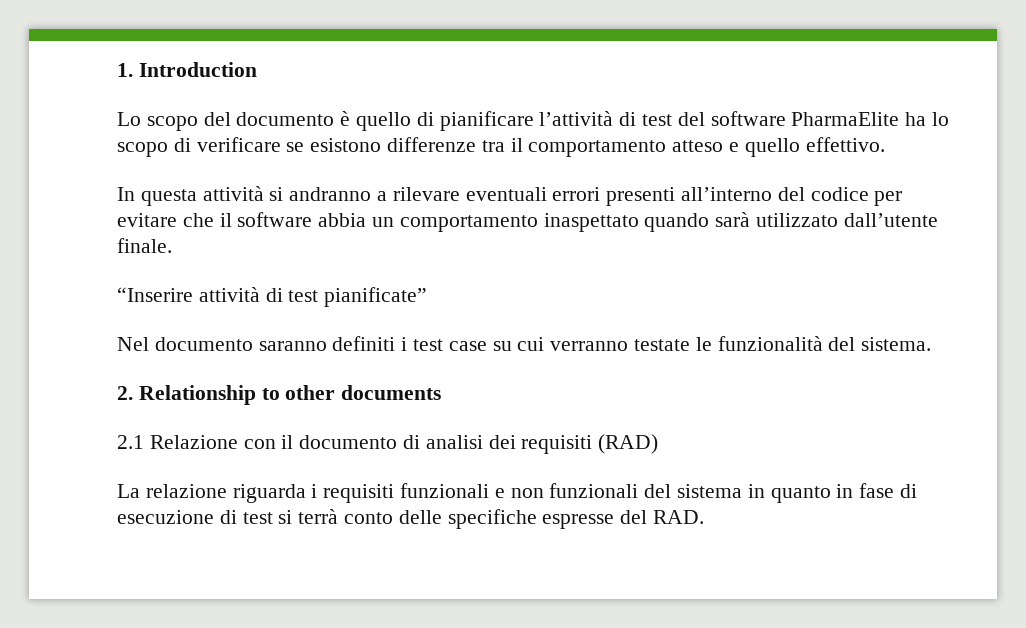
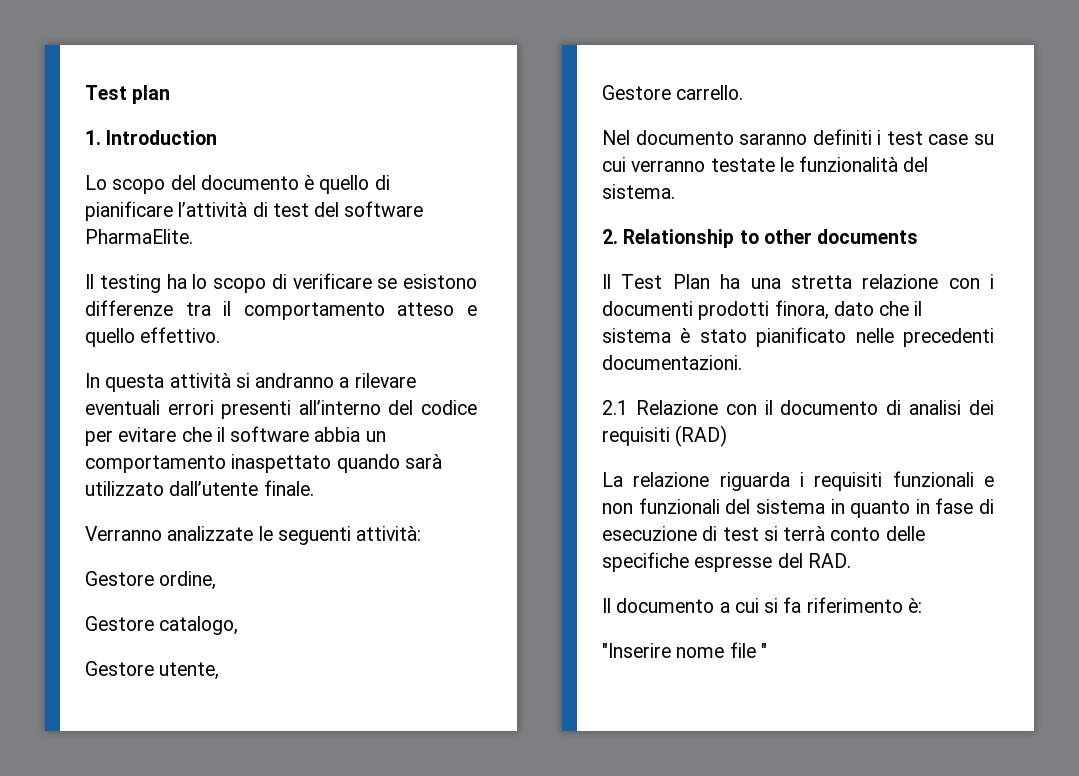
(117, 70) none -> [85,85,171,104] Test plan //
[791,112,900,126] PharmaElite -> [85,229,193,244] [85,274,161,293] PharmaElite. // Il testing
[117,287,428,307] “Inserire attività di test pianificate” -> [85,526,422,545] [85,571,217,590] [85,616,239,635] [85,661,220,680] [602,85,744,100] Verranno analizzate le seguenti attività: // Gestore ordine, // Gestore catalogo, // Gestore utente, // Gestore carrello.
(442, 392) none -> [602,274,994,289] [602,300,923,320] [602,327,994,347] [602,355,742,370] // Il Test Plan ha una stretta relazione con i documenti prodotti finora, dato che il sistema è stato pianificato nelle precedenti documentazioni.
(705, 517) none -> [602,597,922,613] [602,642,767,658] // Il documento a cui si fa riferimento è: // "Inserire nome file "

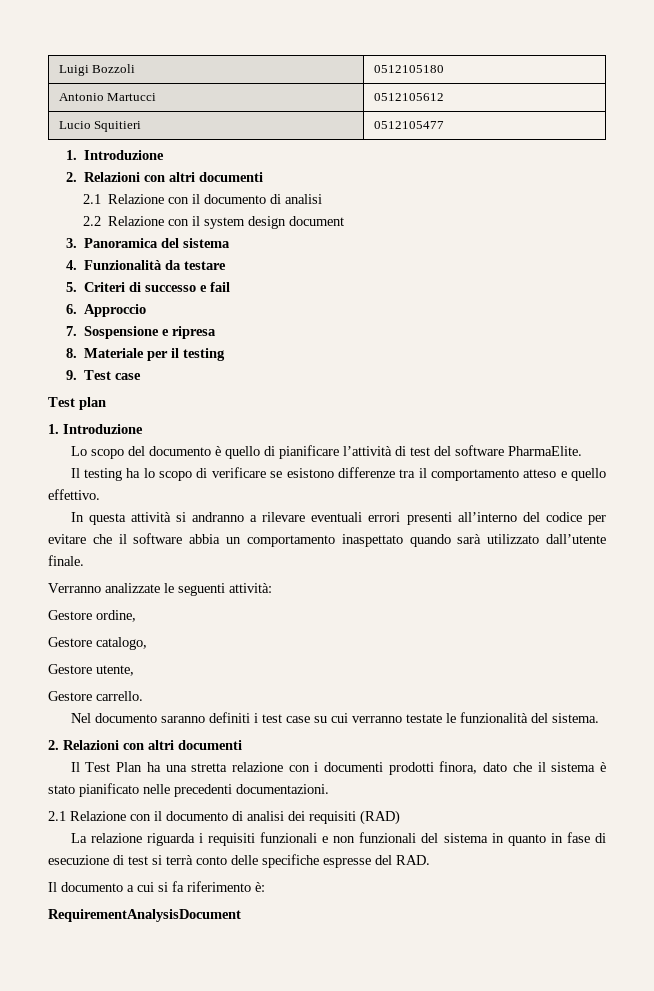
(85, 92) none -> [58,64,136,76] [373,65,444,73] [58,93,157,101] [373,93,444,101] [58,121,142,132] [373,121,444,129] [65,150,164,160] [65,172,263,182] [83,194,323,204] [83,216,345,229] [65,238,230,248] [65,260,226,270] [65,282,230,292] [65,304,146,317] [65,326,216,339] [65,348,225,361] [65,370,141,380] Luigi Bozzoli | 0512105180 // Antonio Martucci | 0512105612 // Lucio Squitieri | 0512105477 // 1. Introduzione // 2. Relazioni con altri documenti // 2.1 Relazione con il documento di analisi // 2.2 Relazione con il system design document // 3. Panoramica del sistema // 4. Funzionalità da testare // 5. Criteri di successo e fail // 6. Approccio // 7. Sospensione e ripresa // 8. Materiale per il testing // 9. Test case //
[106,130,218,145] Introduction -> [63,424,143,434] Introduzione
[623,229,919,248] Relationship to other documents -> [63,740,242,750] Relazioni con altri documenti
[602,642,767,658] "Inserire nome file " -> [48,909,241,922] RequirementAnalysisDocument

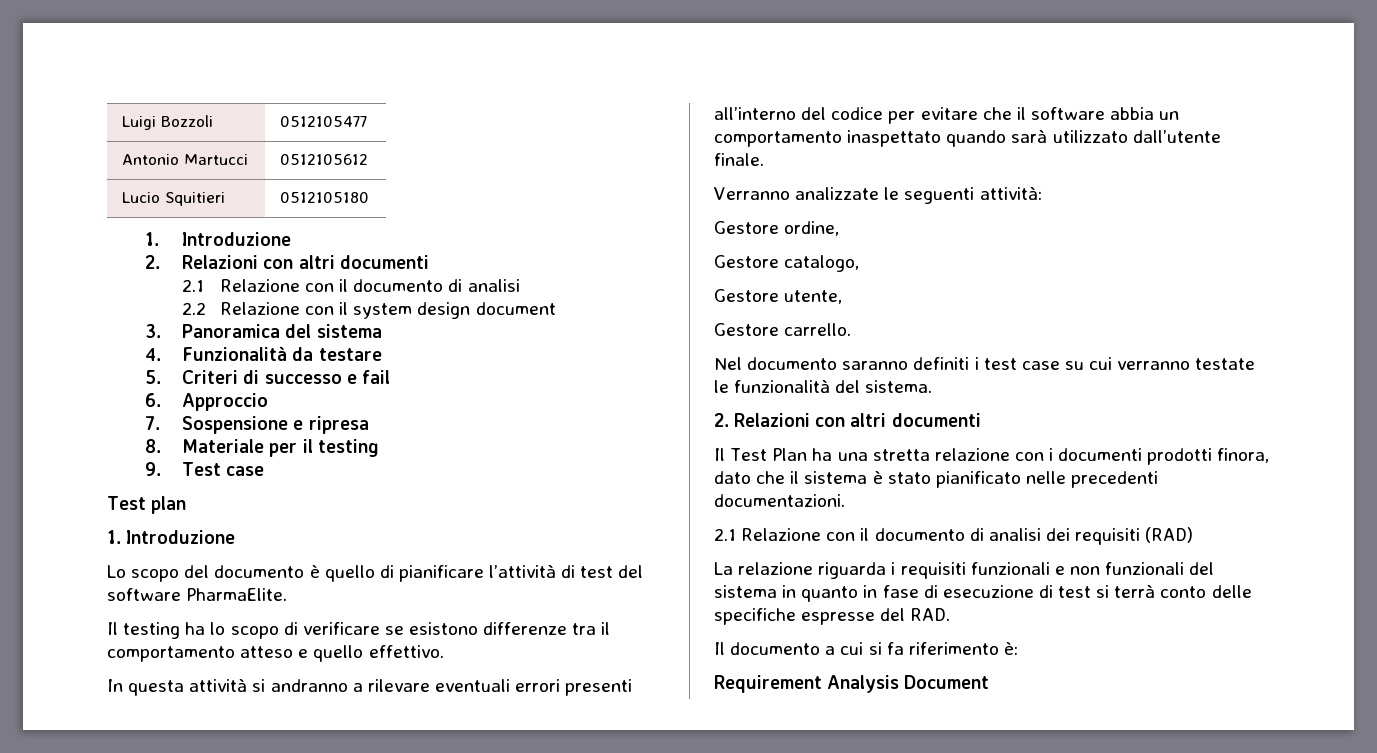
[373,65,444,73] 0512105180 -> [280,116,368,127] 0512105477
[373,121,444,129] 0512105477 -> [280,192,370,203] 0512105180
[48,909,241,922] RequirementAnalysisDocument -> [714,675,990,693] Requirement Analysis Document

